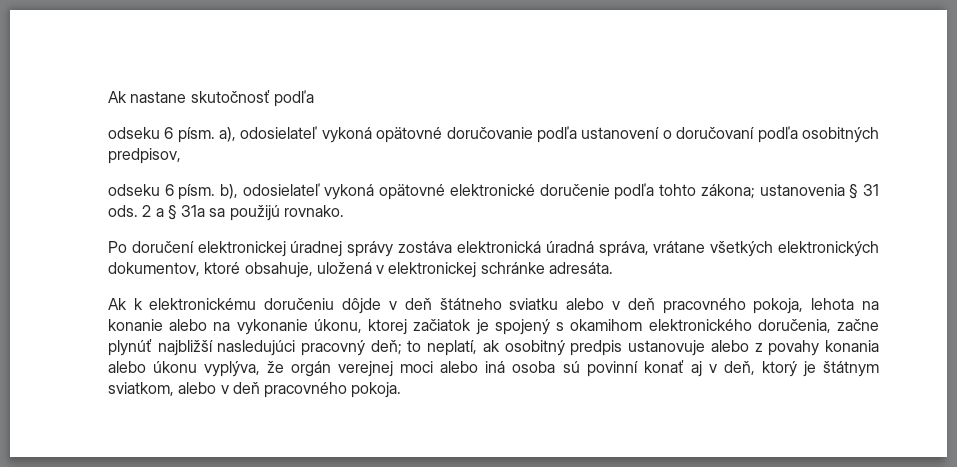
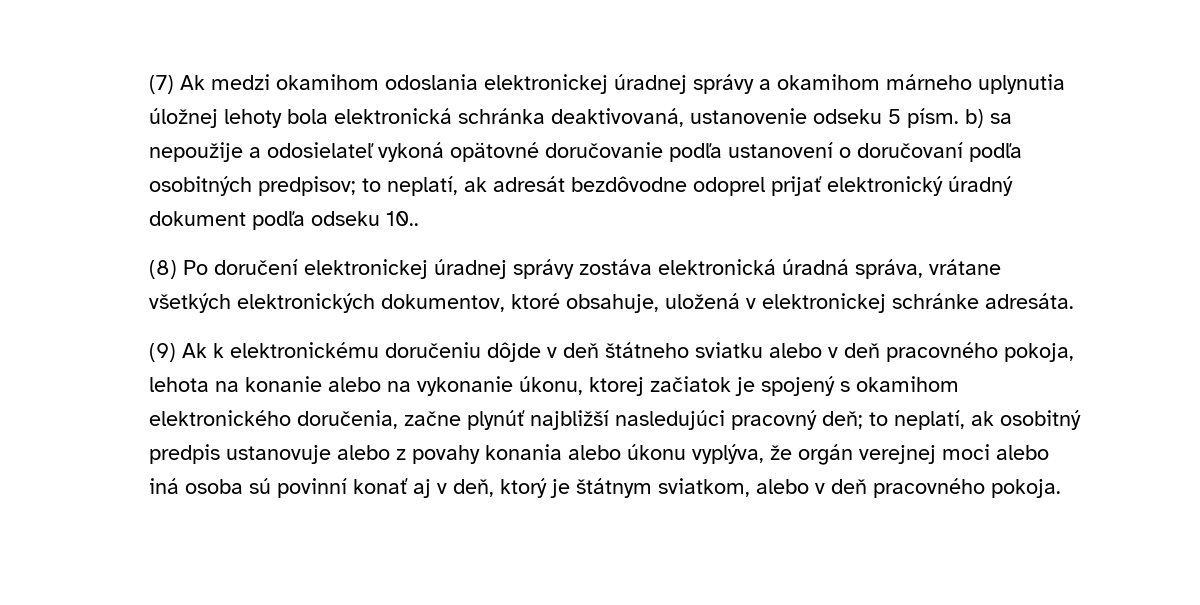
[107,90,314,107] [107,127,237,143] Ak nastane skutočnosť podľa // odseku 6 písm. a), -> [149,74,1066,94] [149,108,1013,128] [149,142,262,162] (7) Ak medzi okamihom odoslania elektronickej úradnej správy a okamihom márneho uplynutia úložnej lehoty bola elektronická schránka deaktivovaná, ustanovenie odseku 5 písm. b) sa nepoužije a
[107,148,181,164] [107,183,879,200] [107,205,345,221] predpisov, // odseku 6 písm. b), odosielateľ vykoná opätovné elektronické doručenie podľa tohto zákona; ustanovenia § 31 ods. 2 a § 31a sa použijú rovnako. // -> [258,176,1014,196] [149,211,420,230] [149,260,178,279] predpisov; to neplatí, ak adresát bezdôvodne odoprel prijať elektronický úradný dokument podľa odseku 10.. // (8)
(614, 268) none -> [149,343,177,362] (9)

